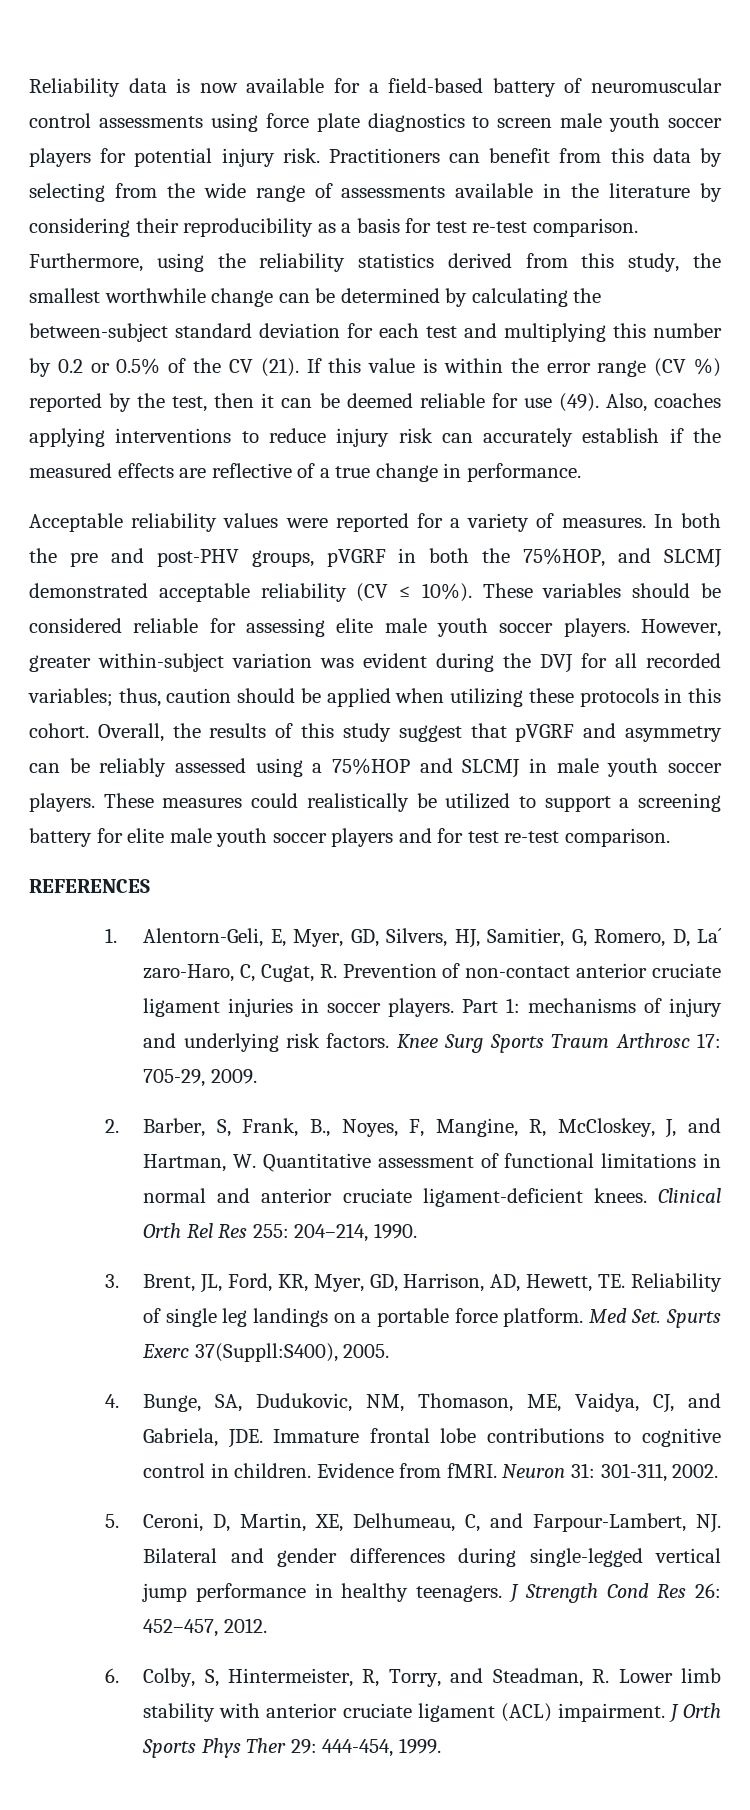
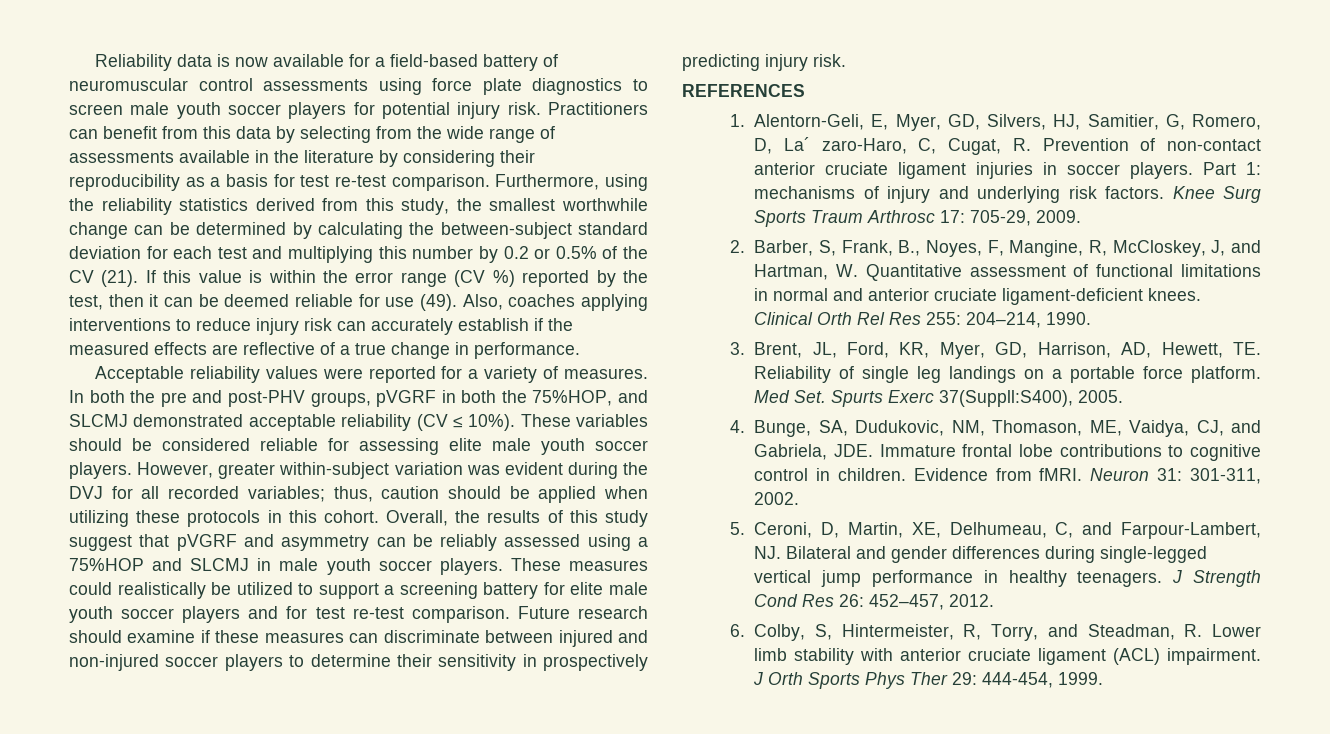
(670, 837) none -> [517,606,648,619] [69,630,649,647] [69,654,648,671] [682,54,846,71] Future research should examine if these measures can discriminate between injured and non-injured soccer players to determine their sensitivity in prospectively predicting injury risk.

